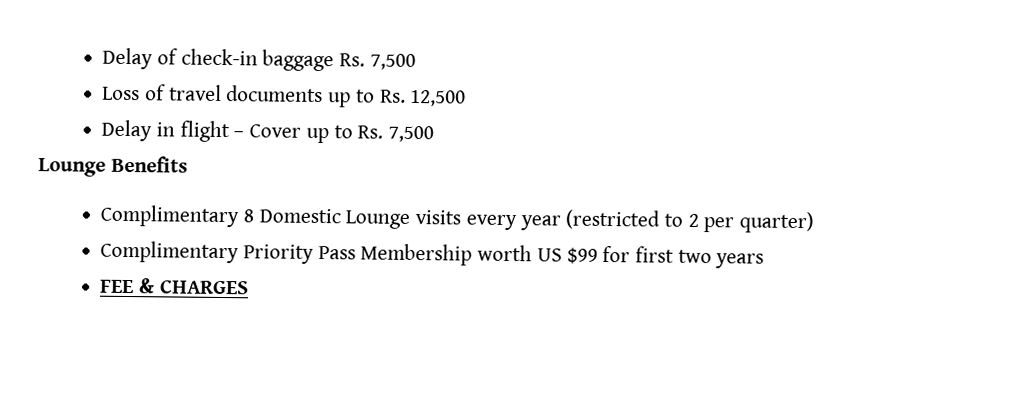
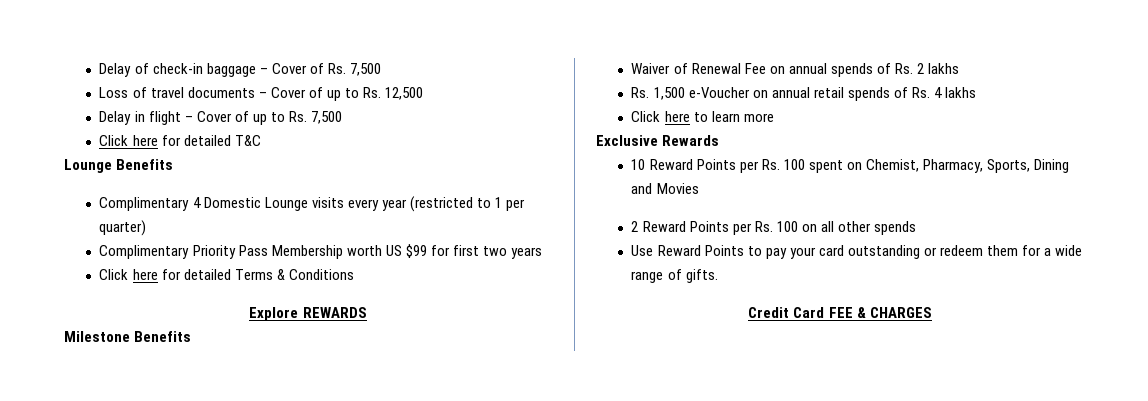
(335, 60) none -> [259,63,324,74] – Cover of
(324, 94) none -> [258,87,323,98] – Cover of
(302, 131) none -> [234,111,249,122] of
(434, 134) none -> [99,135,261,146] // Click here for detailed T&C
[243,209,255,223] 8 -> [192,197,201,208] 4
[687,213,699,227] 2 -> [494,197,502,208] 1
(765, 261) none -> [99,269,354,280] [249,307,367,321] [64,331,192,342] [631,63,959,77] [631,87,976,101] [631,111,774,122] [596,135,720,146] [631,159,1070,173] [631,183,699,194] [631,221,916,235] [631,245,1083,259] [631,269,718,283] [748,307,825,318] Click here for detailed Terms & Conditions // Explore REWARDS // Milestone Benefits // Waiver of Renewal Fee on annual spends of Rs. 2 lakhs // Rs. 1,500 e-Voucher on annual retail spends of Rs. 4 lakhs // Click here to learn more // Exclusive Rewards // 10 Reward Points per Rs. 100 spent on Chemist, Pharmacy, Sports, Dining and Movies // 2 Reward Points per Rs. 100 on all other spends // Use Reward Points to pay your card outstanding or redeem them for a wide range of gifts. // Credit Card

